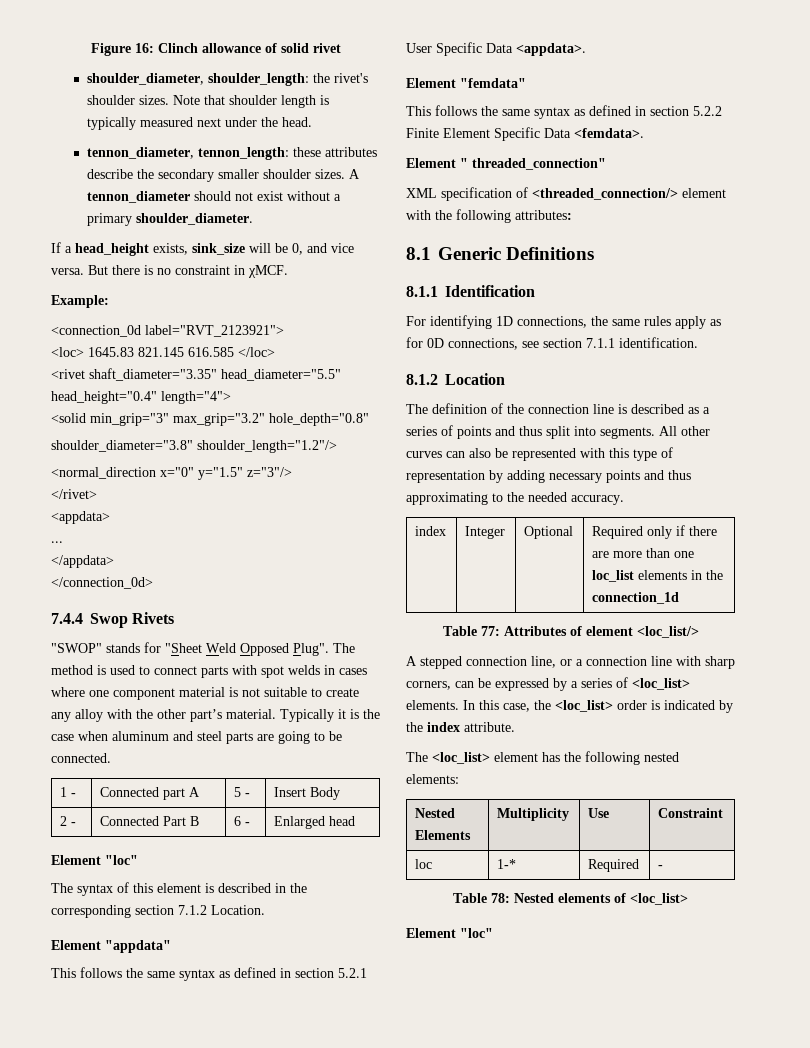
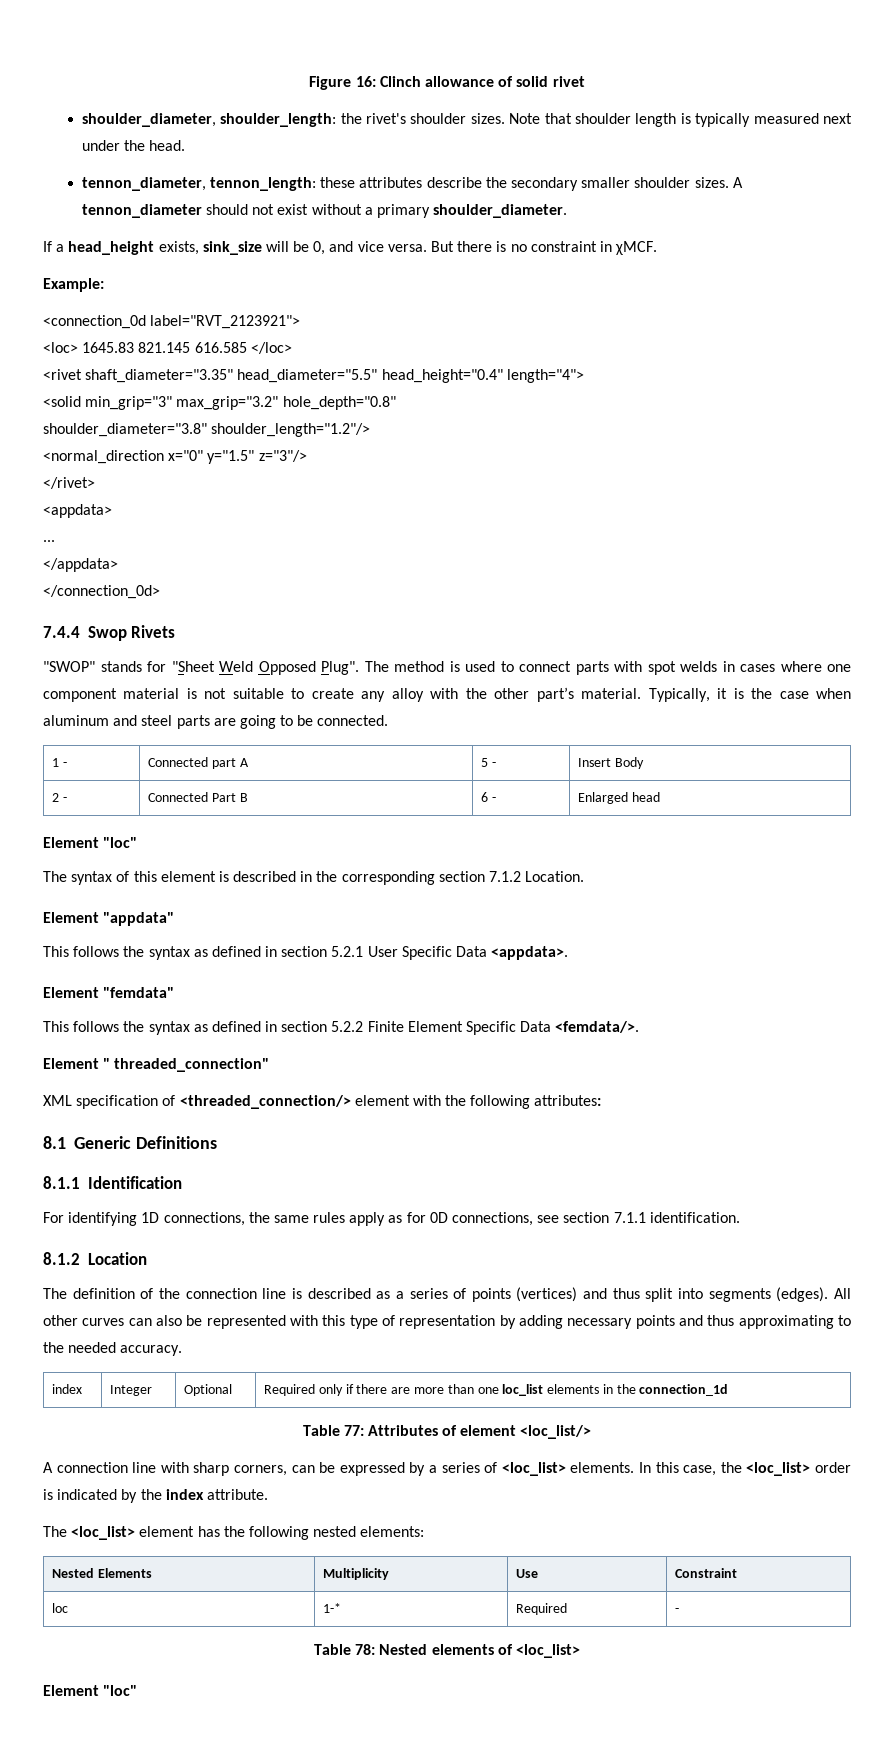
[280,709,334,722] Typically -> [648,688,710,702] Typically,
[147,971,175,978] same -> (145, 951) none
[502,109,530,116] same -> (145, 1026) none
[574,128,644,138] <femdata>. -> [555,1021,640,1033] <femdata/>.
(491, 432) none -> [516,1287,578,1302] (vertices)
[600,427,655,439] segments. -> [708,1287,829,1302] segments (edges).
[420,656,583,669] stepped connection line, or a -> (53, 1467) none

